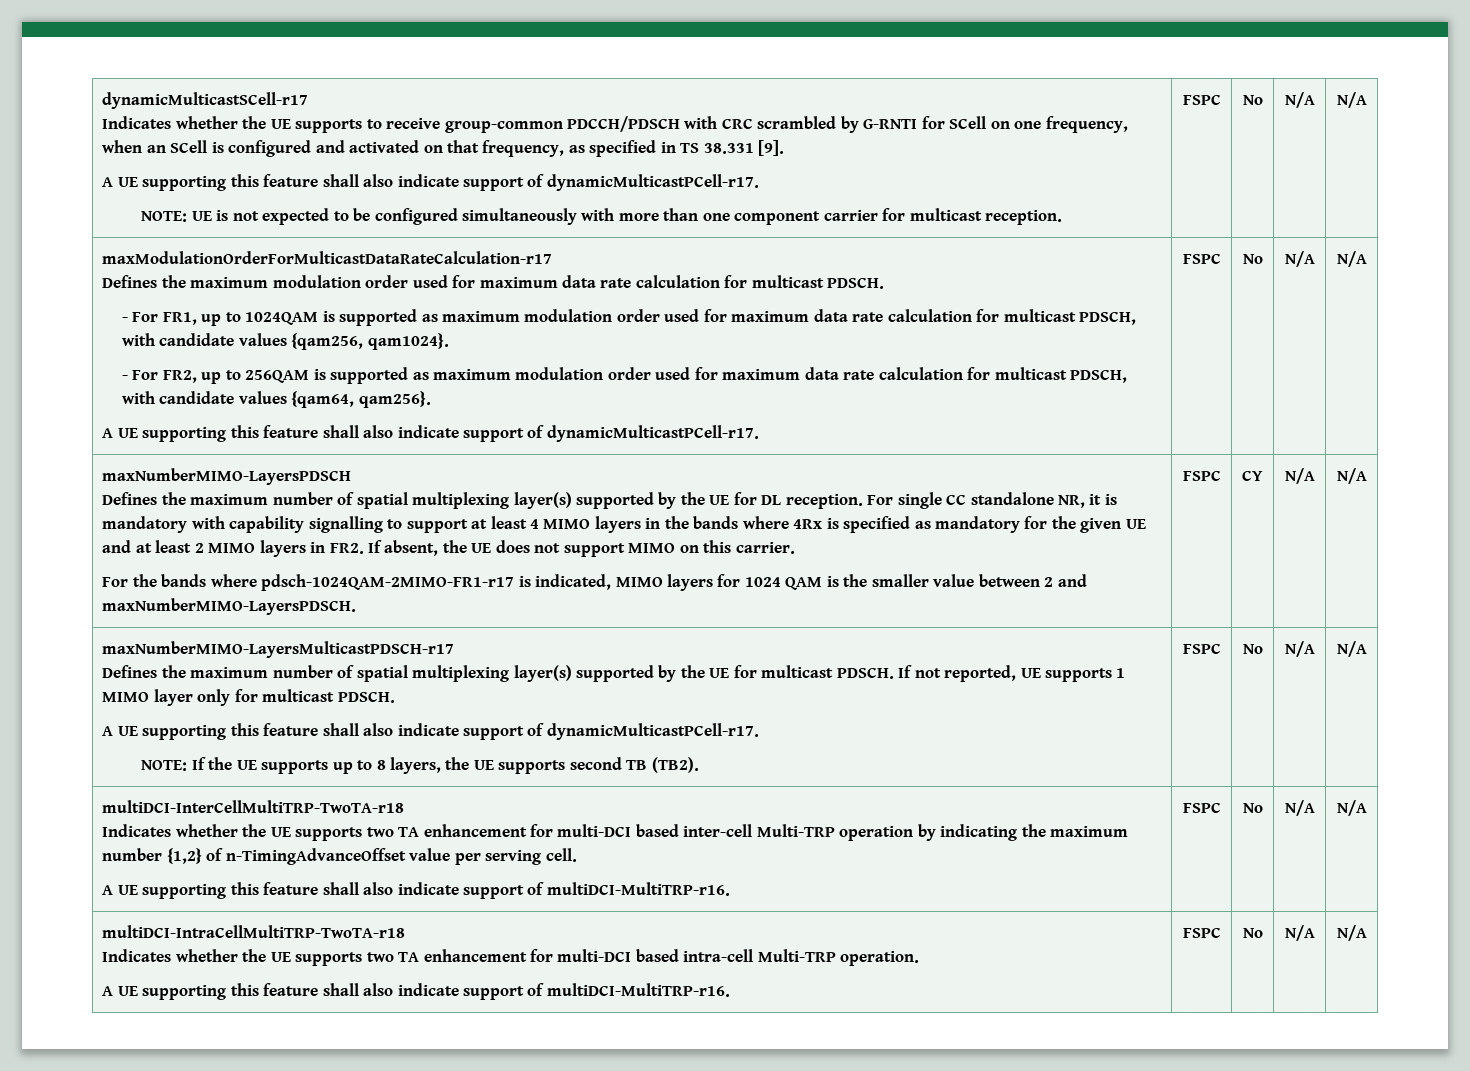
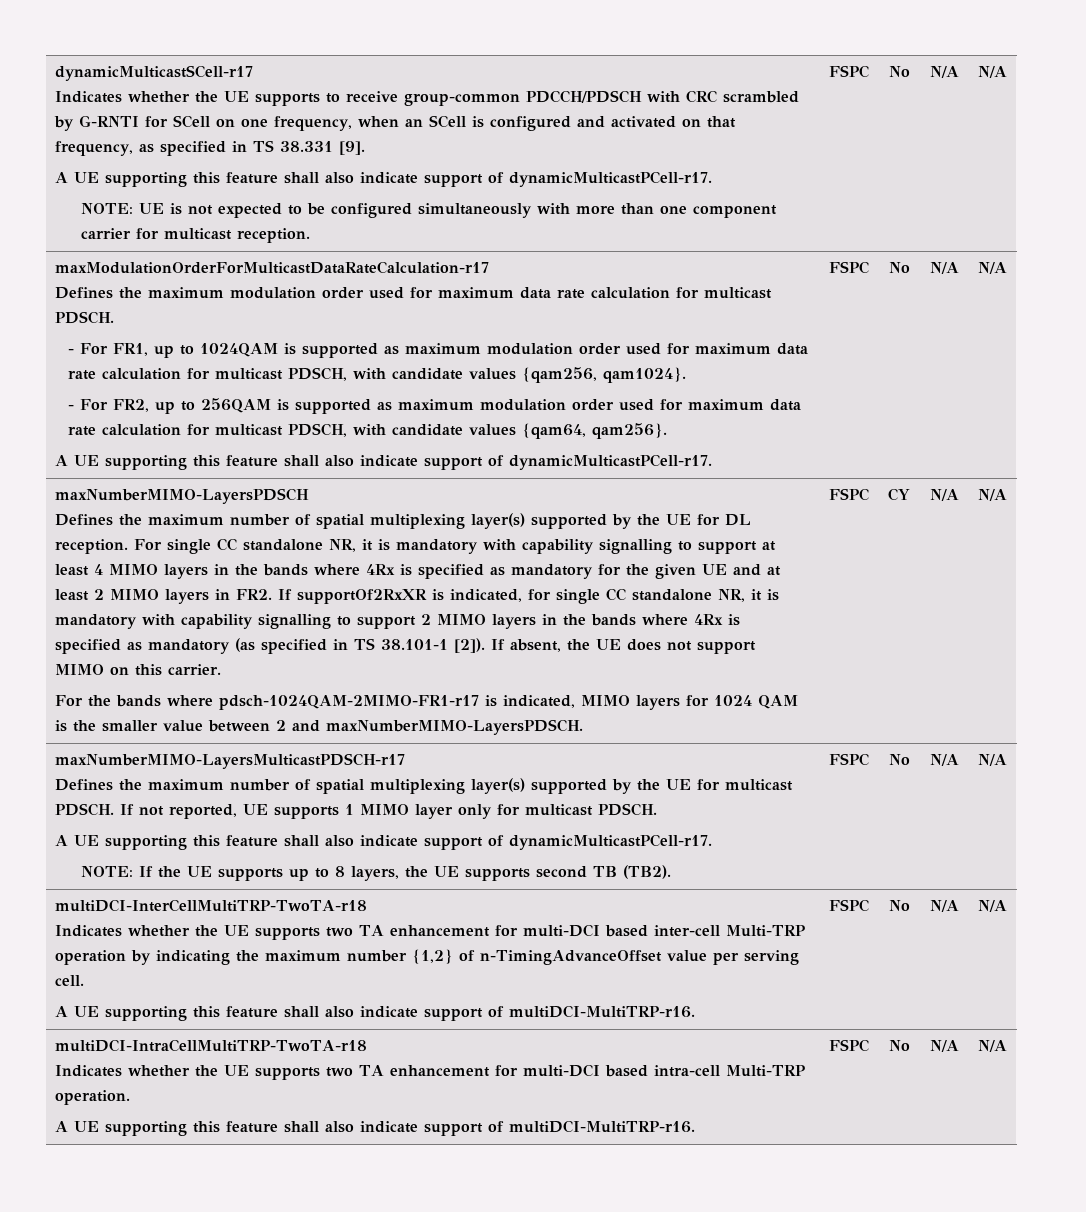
(382, 546) none -> [297,588,780,604] [55,614,741,629] [55,638,506,654] supportOf2RxXR is indicated, for single CC standalone NR, it is mandatory with capability signalling to support 2 MIMO layers in the bands where 4Rx is specified as mandatory (as specified in TS 38.101-1 [2]). If

